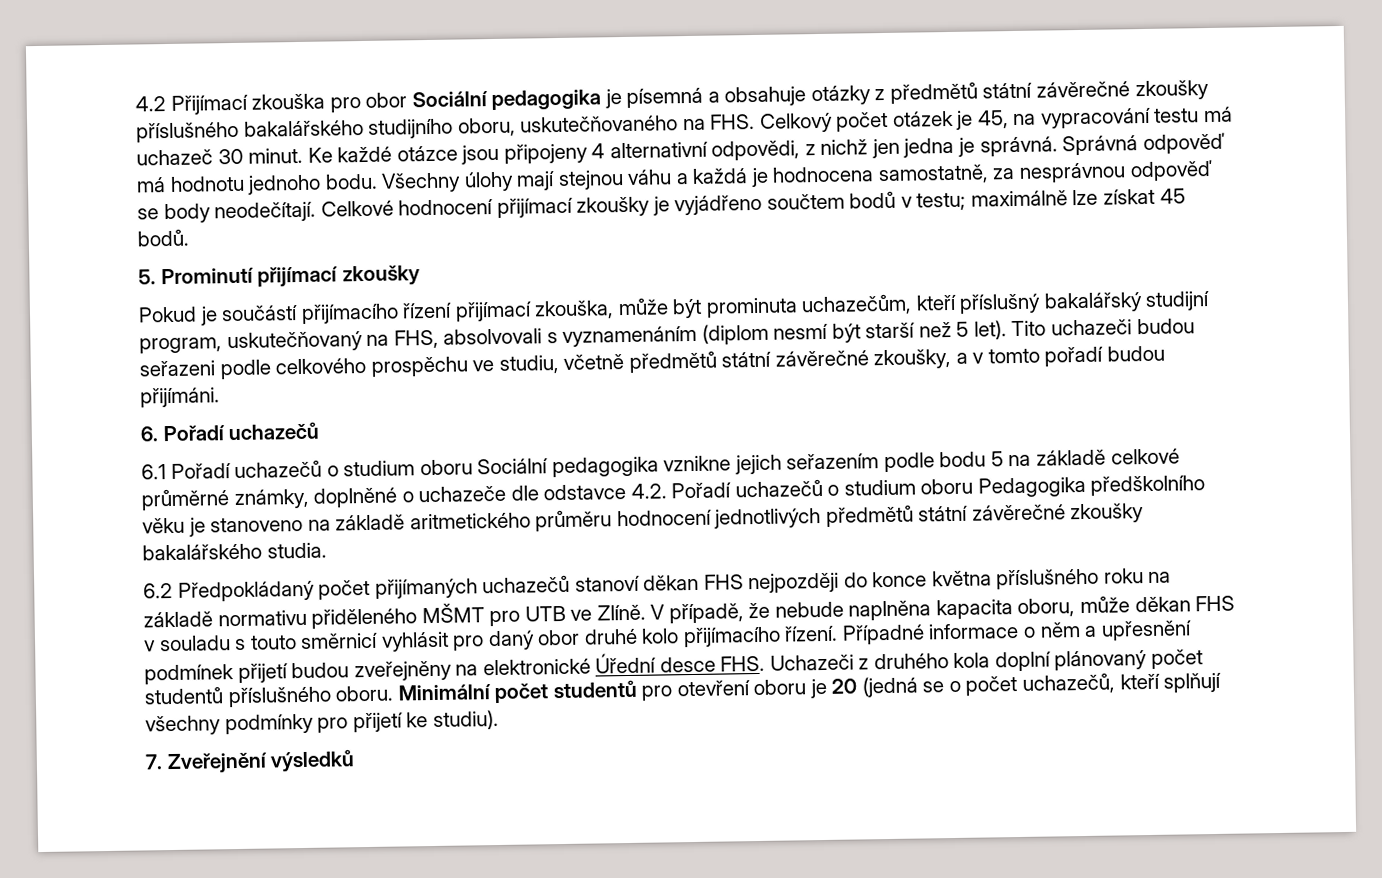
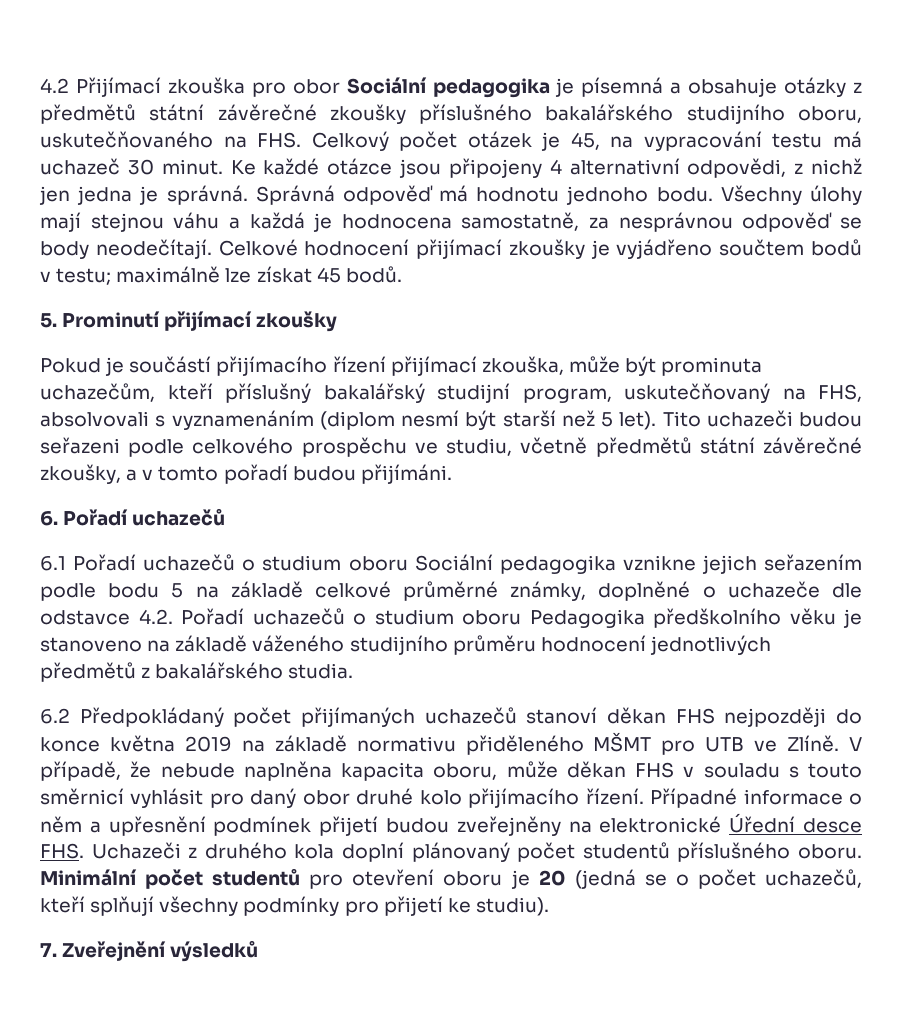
[409,512,531,530] aritmetického -> [252,635,448,655] váženého studijního
[918,503,1145,524] státní závěrečné zkoušky -> [141,667,151,678] z
[996,568,1144,590] příslušného roku -> [184,736,232,752] 2019

